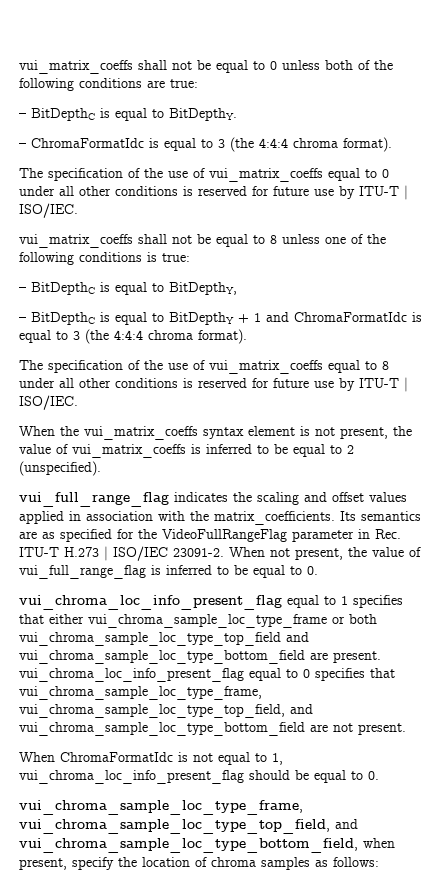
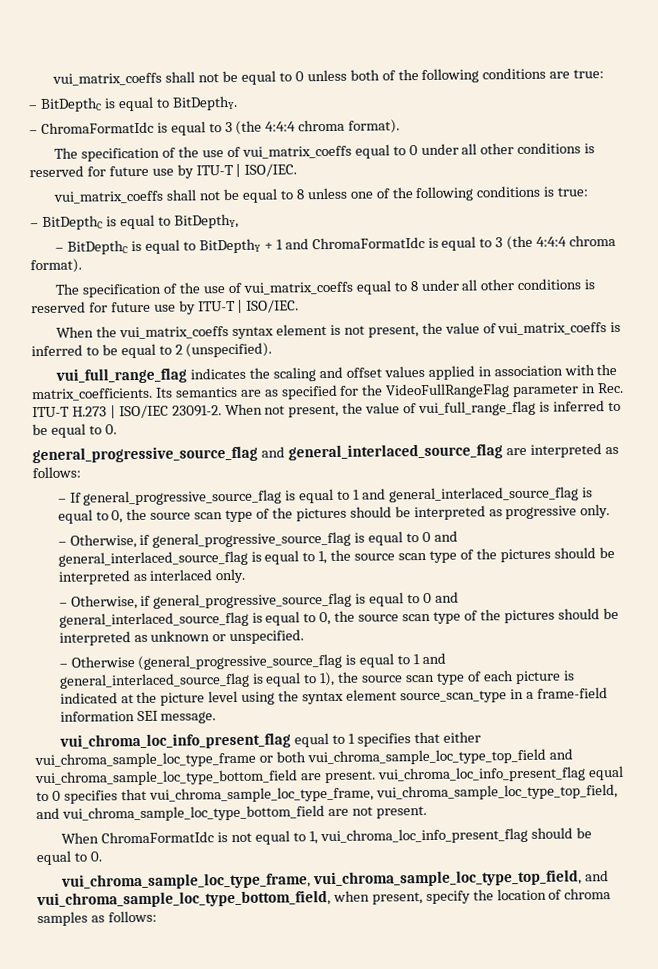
(318, 570) none -> [32,443,619,464] [32,466,81,479] [57,486,593,506] [57,504,611,524] [57,530,458,549] [57,547,615,567] [57,568,247,585] [58,591,459,610] [58,607,619,628] [58,629,305,646] [58,652,447,671] [58,670,575,689] [59,687,608,706] [59,710,217,724] // general_progressive_source_flag and general_interlaced_source_flag are interpreted as follows: // – If general_progressive_source_flag is equal to 1 and general_interlaced_source_flag is equal to 0, the source scan type of the pictures should be interpreted as progressive only. // – Otherwise, if general_progressive_source_flag is equal to 0 and general_interlaced_source_flag is equal to 1, the source scan type of the pictures should be interpreted as interlaced only. // – Otherwise, if general_progressive_source_flag is equal to 0 and general_interlaced_source_flag is equal to 0, the source scan type of the pictures should be interpreted as unknown or unspecified. // – Otherwise (general_progressive_source_flag is equal to 1 and general_interlaced_source_flag is equal to 1), the source scan type of each picture is indicated at the picture level using the syntax element source_scan_type in a frame-field information SEI message.

